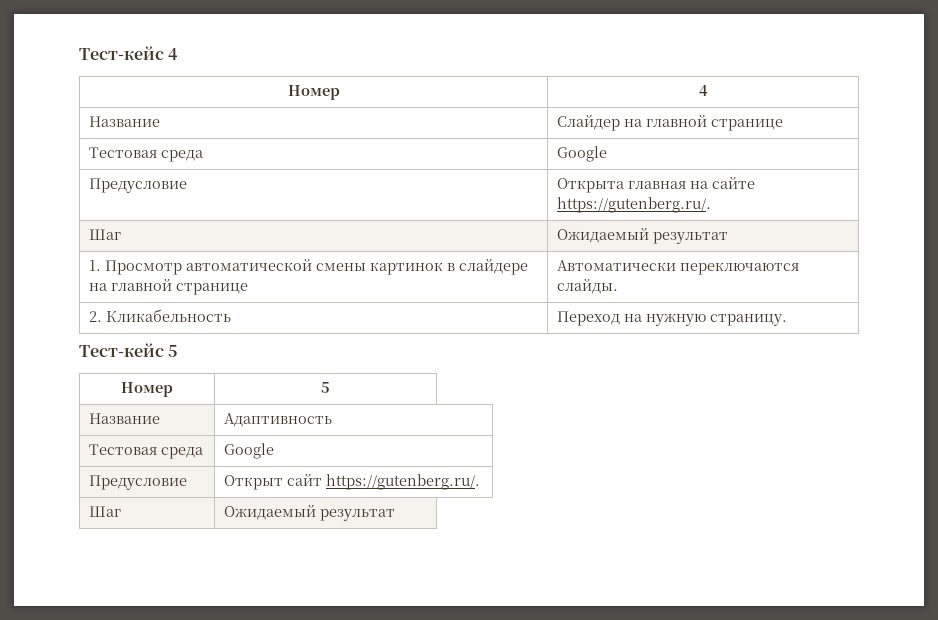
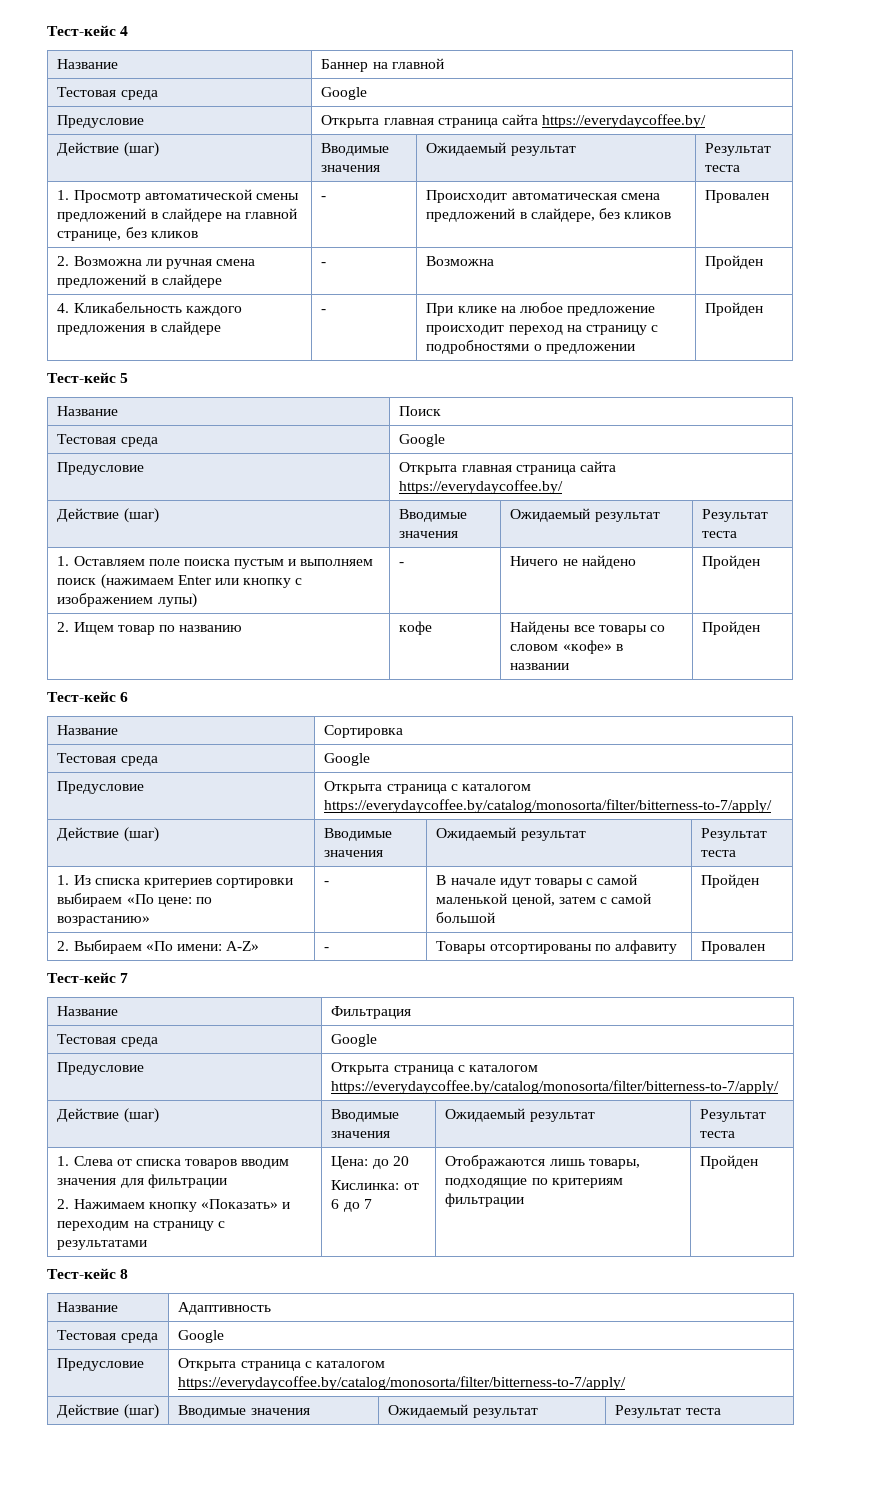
[287,85,340,100] [698,85,708,96] [88,116,160,127] [556,115,783,131] [88,147,203,162] [556,146,607,162] [88,178,187,193] [556,177,755,193] [556,197,711,213] [88,229,121,240] [556,228,728,244] // Номер | 4 // Название | Слайдер на главной странице // Тестовая среда | Google // Предусловие | Открыта главная на сайте https://gutenberg.ru/. // Шаг | Ожидаемый результат -> [57,59,119,69] [321,58,444,72] [57,87,158,100] [321,87,368,100] [57,115,145,128] [321,114,707,128] [57,142,159,157] [321,143,390,156] [321,165,381,172] [426,142,576,156] [705,143,772,156] [705,165,741,172] // Название | Баннер на главной // Тестовая среда | Google // Предусловие | Открыта главная страница сайта https://everydaycoffee.by/ // Действие (шаг) | Вводимые значения | Ожидаемый результат | Результат теста
[369,262,443,275] картинок -> [57,208,147,222] предложений
[175,283,248,295] [556,260,799,275] [556,279,618,294] [88,309,231,322] [556,311,787,326] [79,343,179,357] [121,382,173,397] [321,382,330,393] странице | Автоматически переключаются слайды. // 2. Кликабельность | Переход на нужную страницу. // Тест-кейс 5 // Номер | 5 -> [57,227,198,241] [321,196,327,200] [426,190,660,203] [426,208,672,222] [705,190,770,203] [57,256,256,269] [57,274,222,288] [321,262,327,266] [426,256,495,266] [705,255,764,269] [57,302,242,316] [57,321,221,335] [321,309,327,313] [426,302,656,316] [426,325,659,335] [426,340,635,354] [705,302,764,316] [47,372,129,383] [57,406,119,416] [399,406,442,416] [57,434,158,447] [399,434,446,447] [57,462,145,475] [399,461,616,475] [399,480,564,494] [57,508,159,523] [399,509,468,522] [399,531,459,538] [510,508,660,522] [702,509,769,522] [702,531,738,538] [57,556,374,569] [57,574,303,589] [57,593,197,608] [399,562,405,566] [510,555,636,569] [702,555,761,569] [57,622,243,635] [399,621,433,635] [510,621,665,635] [510,640,623,654] [510,663,570,670] [702,621,761,635] [47,691,129,702] [57,725,119,735] [324,725,404,738] [57,753,158,766] [324,753,371,766] [57,781,145,794] [324,781,531,794] [324,799,773,813] [57,827,159,842] [324,828,393,841] [324,850,384,857] [436,827,586,841] [701,828,768,841] [701,850,737,857] [57,875,294,888] [57,893,212,907] [57,916,151,926] [324,881,330,885] [436,874,638,888] [436,893,652,907] [436,912,496,923] [701,874,760,888] [57,940,260,954] [324,947,330,951] [436,940,677,954] [701,941,766,954] [47,972,129,983] [57,1006,119,1016] [331,1006,412,1019] [57,1034,158,1047] [331,1034,378,1047] [57,1062,145,1075] [331,1062,538,1075] [331,1080,780,1094] [57,1108,159,1123] [331,1109,400,1122] [331,1131,391,1138] [445,1108,595,1122] [700,1109,767,1122] [700,1131,736,1138] [57,1156,290,1169] [57,1174,227,1188] [57,1199,291,1212] [57,1221,225,1231] [57,1240,148,1250] [331,1156,409,1169] [331,1180,419,1190] [331,1199,372,1212] [445,1155,640,1169] [445,1178,623,1188] [445,1193,525,1207] [700,1155,759,1169] [47,1268,129,1279] странице, без кликов | - | Происходит автоматическая смена предложений в слайдере, без кликов | Провален // 2. Возможна ли ручная смена предложений в слайдере | - | Возможна | Пройден // 4. Кликабельность каждого предложения в слайдере | - | При клике на любое предложение происходит переход на страницу с подробностями о предложении | Пройден // Тест-кейс 5 // Название | Поиск // Тестовая среда | Google // Предусловие | Открыта главная страница сайта https://everydaycoffee.by/ // Действие (шаг) | Вводимые значения | Ожидаемый результат | Результат теста // 1. Оставляем поле поиска пустым и выполняем поиск (нажимаем Enter или кнопку с изображением лупы) | - | Ничего не найдено | Пройден // 2. Ищем товар по названию | кофе | Найдены все товары со словом «кофе» в названии | Пройден // Тест-кейс 6 // Название | Сортировка // Тестовая среда | Google // Предусловие | Открыта страница с каталогом https://everydaycoffee.by/catalog/monosorta/filter/bitterness-to-7/apply/ // Действие (шаг) | Вводимые значения | Ожидаемый результат | Результат теста // 1. Из списка критериев сортировки выбираем «По цене: по возрастанию» | - | В начале идут товары с самой маленькой ценой, затем с самой большой | Пройден // 2. Выбираем «По имени: A-Z» | - | Товары отсортированы по алфавиту | Провален // Тест-кейс 7 // Название | Фильтрация // Тестовая среда | Google // Предусловие | Открыта страница с каталогом https://everydaycoffee.by/catalog/monosorta/filter/bitterness-to-7/apply/ // Действие (шаг) | Вводимые значения | Ожидаемый результат | Результат теста // 1. Слева от списка товаров вводим значения для фильтрации // 2. Нажимаем кнопку «Показать» и переходим на страницу с результатами | Цена: до 20 // Кислинка: от 6 до 7 | Отображаются лишь товары, подходящие по критериям фильтрации | Пройден // Тест-кейс 8
[223,474,480,490] [88,506,121,517] [223,505,395,521] Открыт сайт https://gutenberg.ru/. // Шаг | Ожидаемый результат -> [178,1358,385,1371] [178,1376,627,1390] [57,1404,159,1419] [178,1405,310,1418] [388,1404,538,1418] [615,1405,721,1418] Открыта страница с каталогом https://everydaycoffee.by/catalog/monosorta/filter/bitterness-to-7/apply/ // Действие (шаг) | Вводимые значения | Ожидаемый результат | Результат теста

